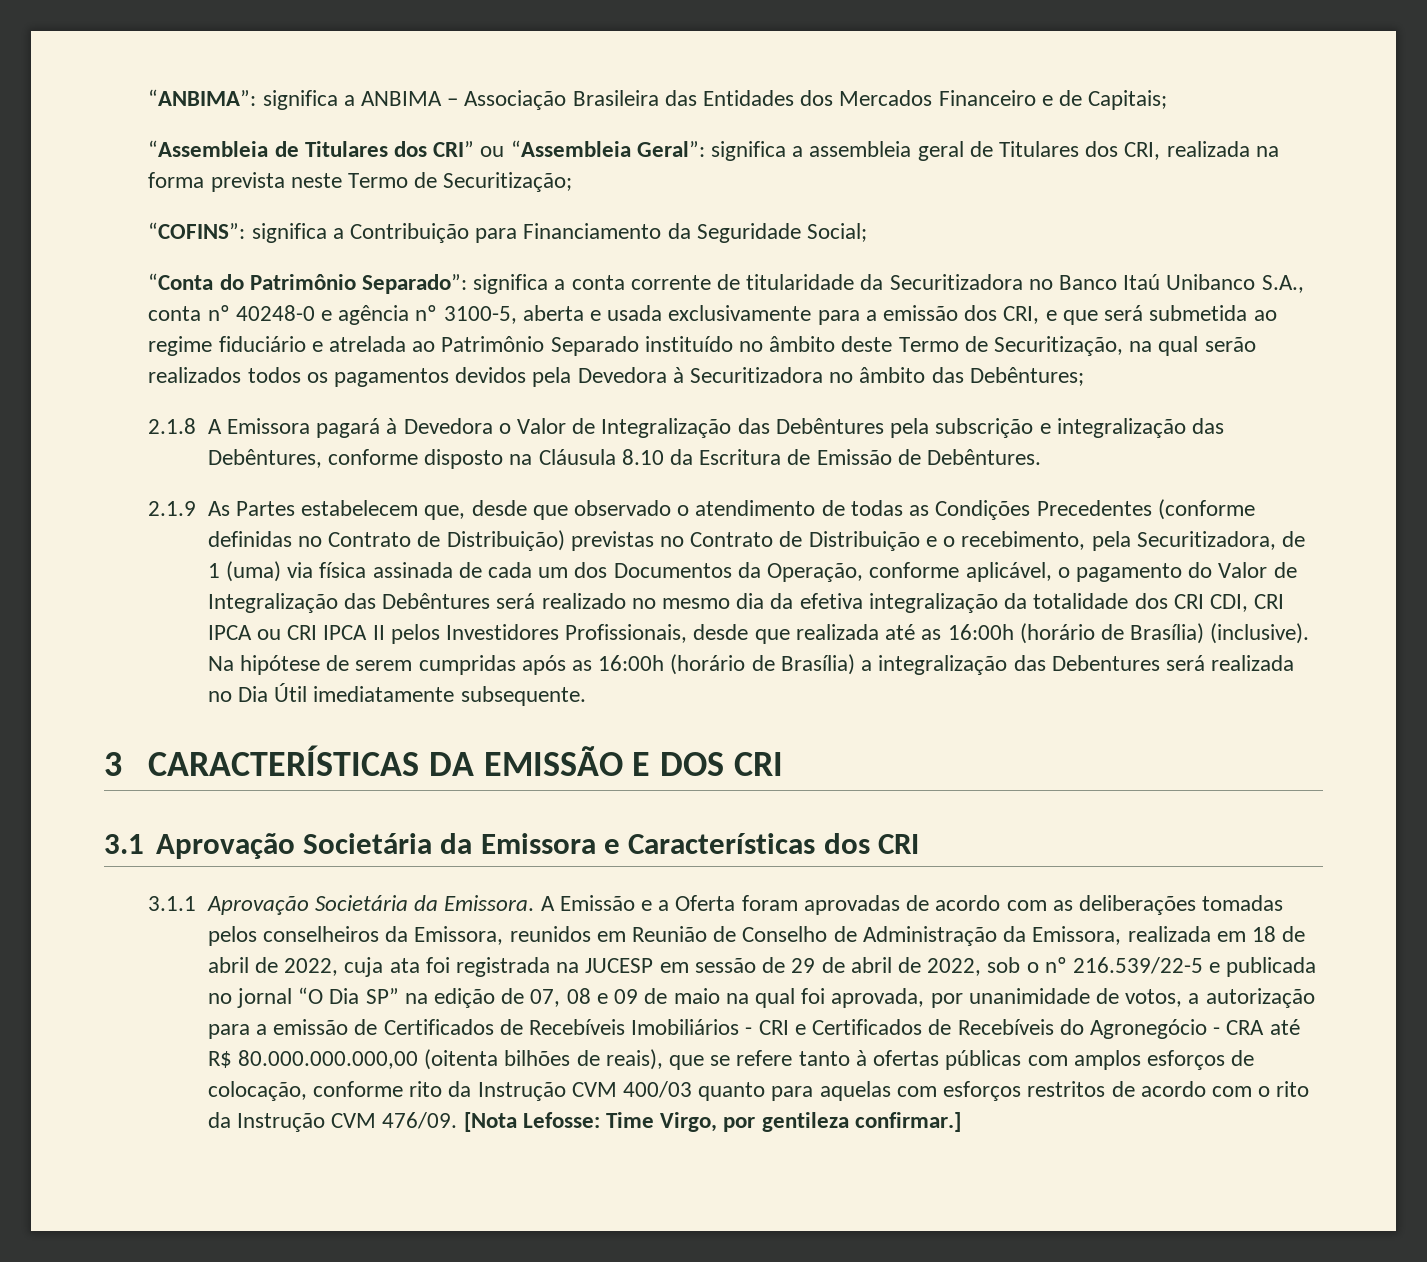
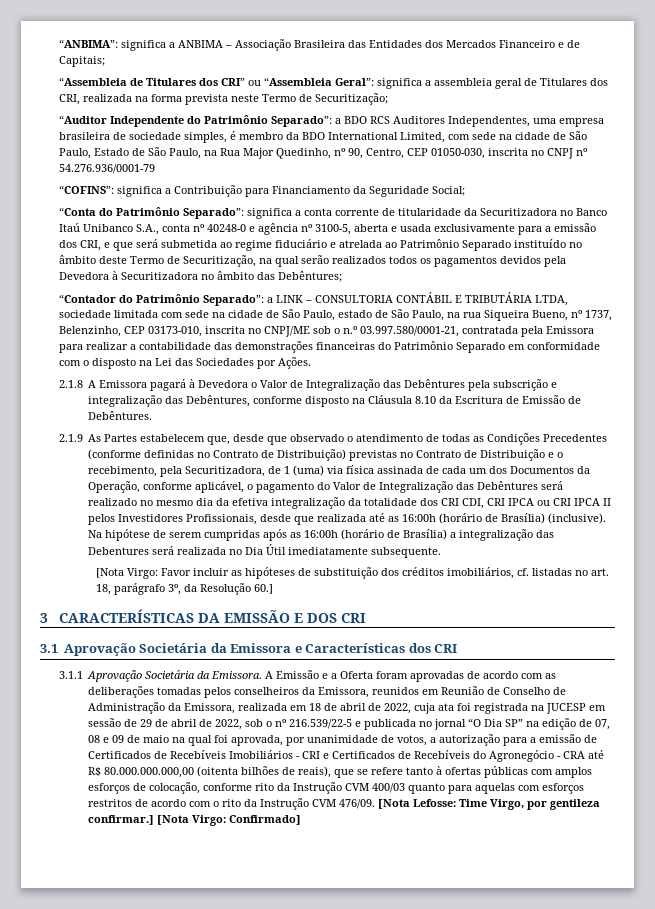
(573, 182) none -> [58,115,604,127] [58,131,587,143] [58,147,587,159] [58,164,155,174] // “Auditor Independente do Patrimônio Separado”: a BDO RCS Auditores Independentes, uma empresa brasileira de sociedade simples, é membro da BDO International Limited, com sede na cidade de São Paulo, Estado de São Paulo, na Rua Major Quedinho, nº 90, Centro, CEP 01050-030, inscrita no CNPJ nº 54.276.936/0001-79
(1084, 376) none -> [58,292,568,306] [58,309,612,321] [58,326,594,337] [58,341,600,353] [58,357,311,369] // “Contador do Patrimônio Separado”: a LINK – CONSULTORIA CONTÁBIL E TRIBUTÁRIA LTDA, sociedade limitada com sede na cidade de São Paulo, estado de São Paulo, na rua Siqueira Bueno, nº 1737, Belenzinho, CEP 03173-010, inscrita no CNPJ/ME sob o n.º 03.997.580/0001-21, contratada pela Emissora para realizar a contabilidade das demonstrações financeiras do Patrimônio Separado em conformidade com o disposto na Lei das Sociedades por Ações.
(586, 696) none -> [95,567,609,579] [95,583,273,595] // [Nota Virgo: Favor incluir as hipóteses de substituição dos créditos imobiliários, cf. listadas no art. 18, parágrafo 3º, da Resolução 60.]
(961, 1122) none -> [157,815,302,826] [Nota Virgo: Confirmado]

